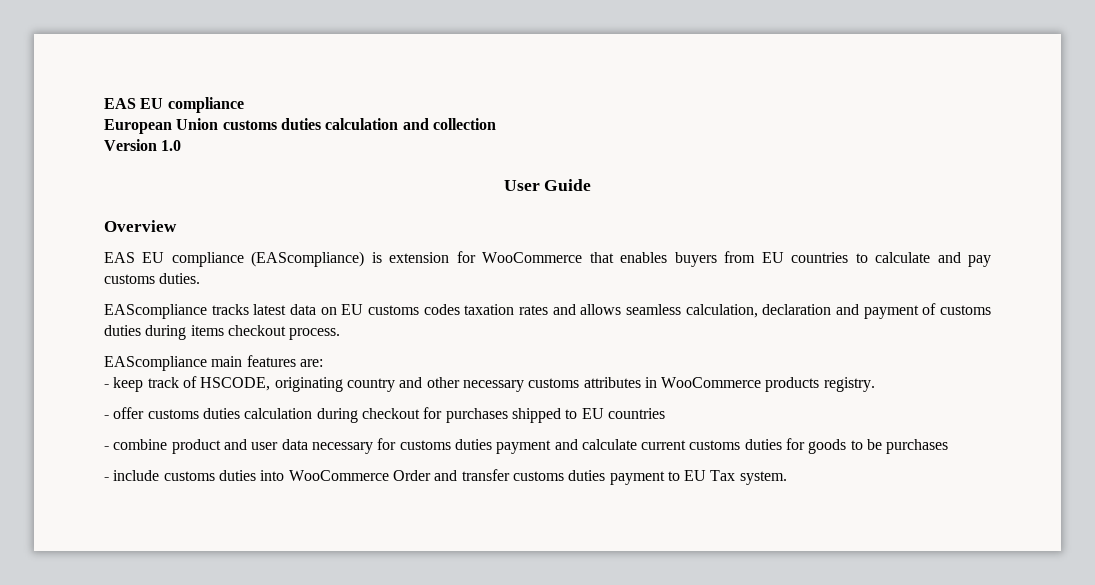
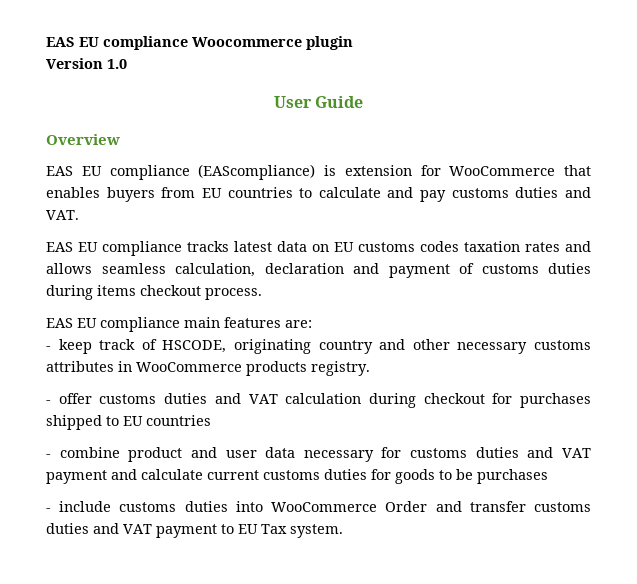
[104,97,244,113] [104,118,496,134] EAS EU compliance // European Union customs duties calculation and collection -> [46,36,353,50] EAS EU compliance Woocommerce plugin
[159,273,201,284] [104,304,207,319] duties. // EAScompliance -> [515,187,591,198] [46,210,79,220] [46,241,182,256] duties and VAT. // EAS EU compliance
[104,356,207,371] EAScompliance -> [46,317,180,332] EAS EU compliance
(240, 413) none -> [214,393,278,404] and VAT
(492, 444) none -> [527,447,591,458] and VAT
(606, 475) none -> [93,523,152,534] and VAT

